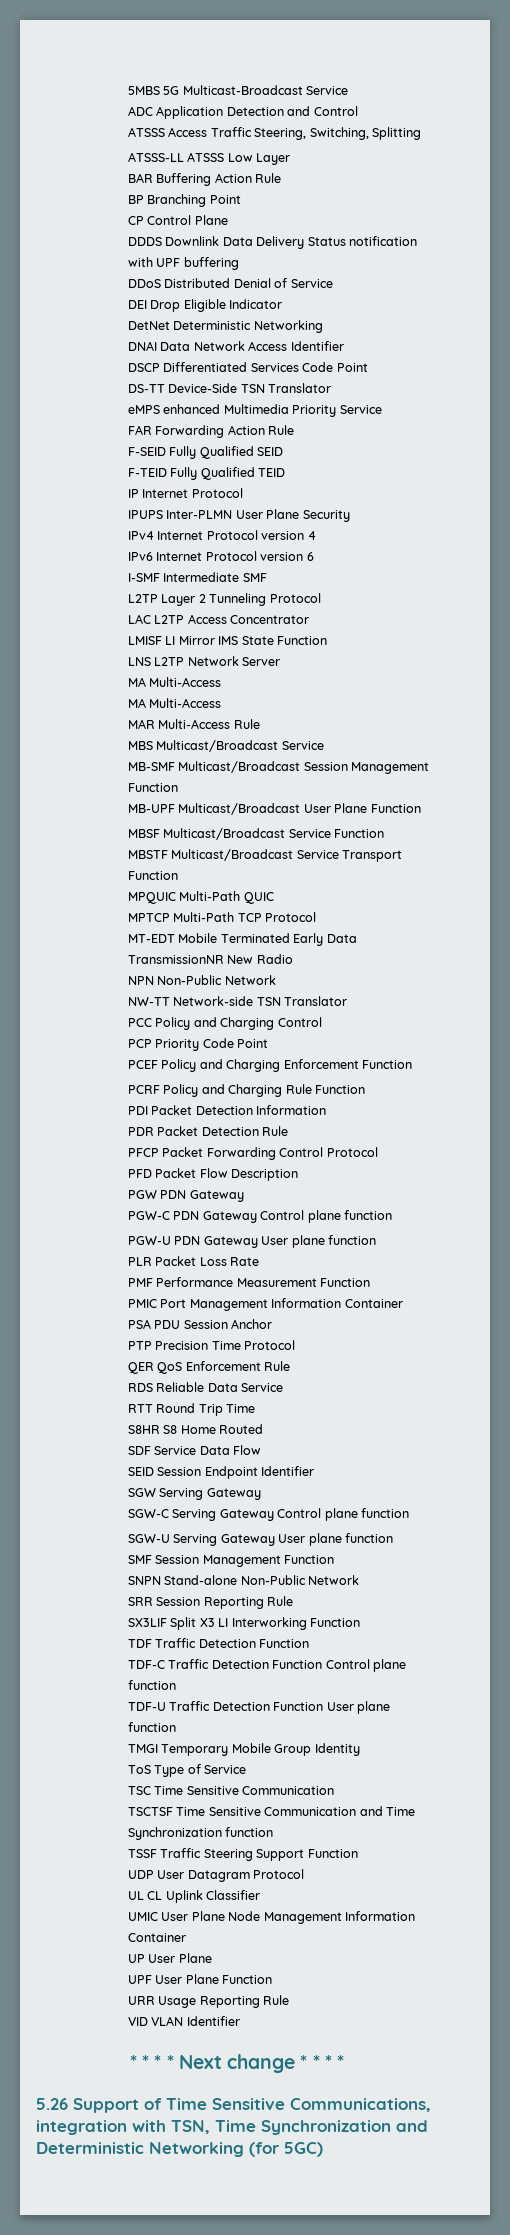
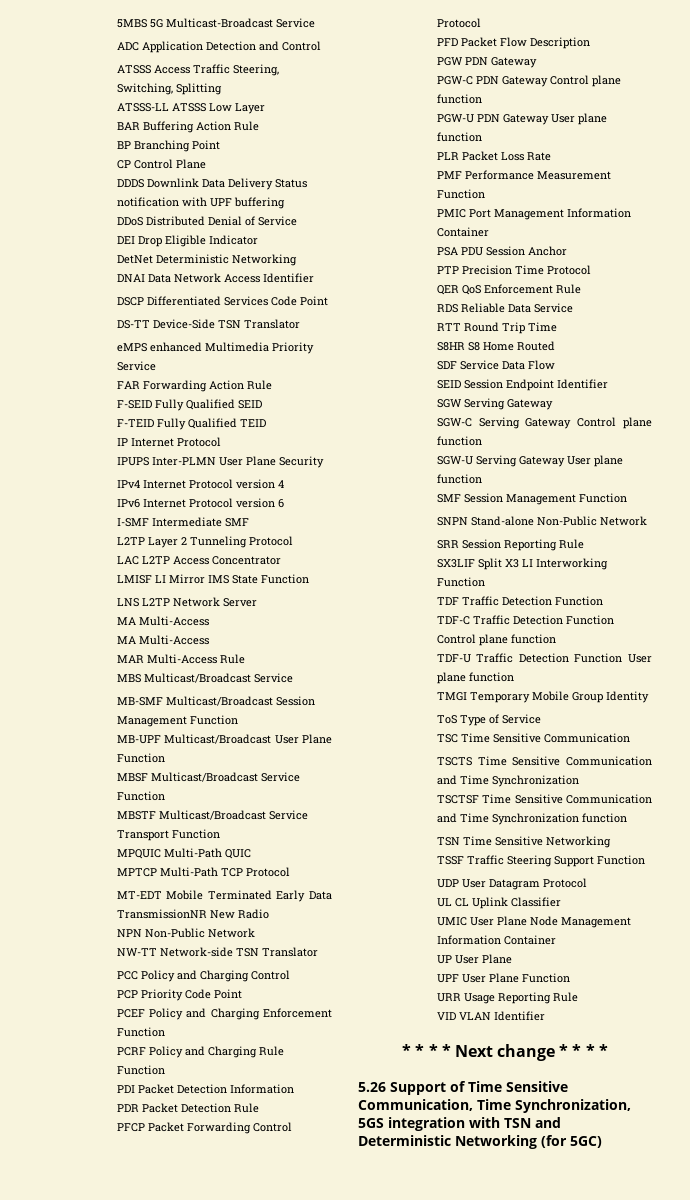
(335, 1790) none -> [436,756,652,766] [436,775,579,787] // TSCTS Time Sensitive Communication and Time Synchronization
(274, 1832) none -> [436,836,611,848] // TSN Time Sensitive Networking
[290,2098,431,2112] [36,2120,391,2135] Communications, integration with TSN, Time Synchronization -> [358,1099,631,1113] [358,1117,531,1131] Communication, Time Synchronization, 5GS integration with TSN

